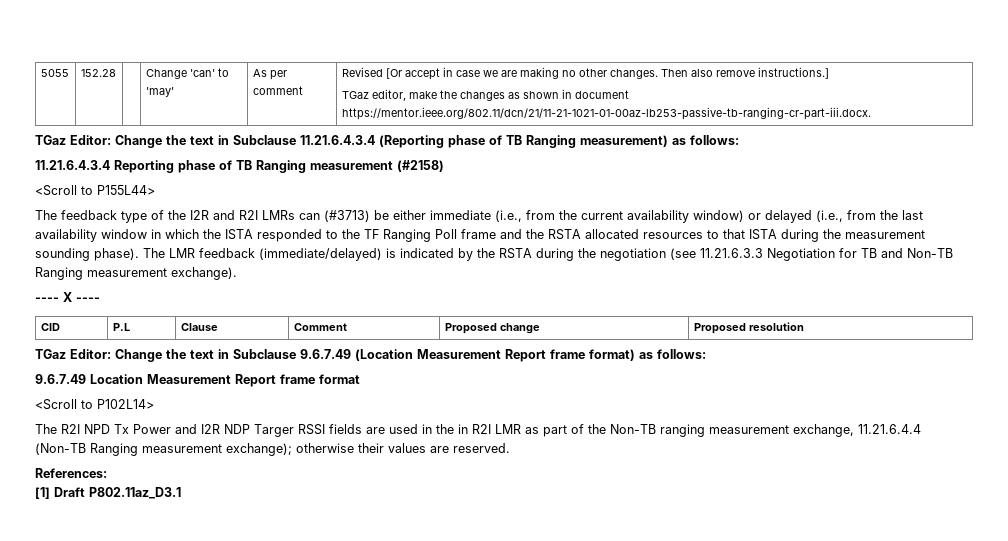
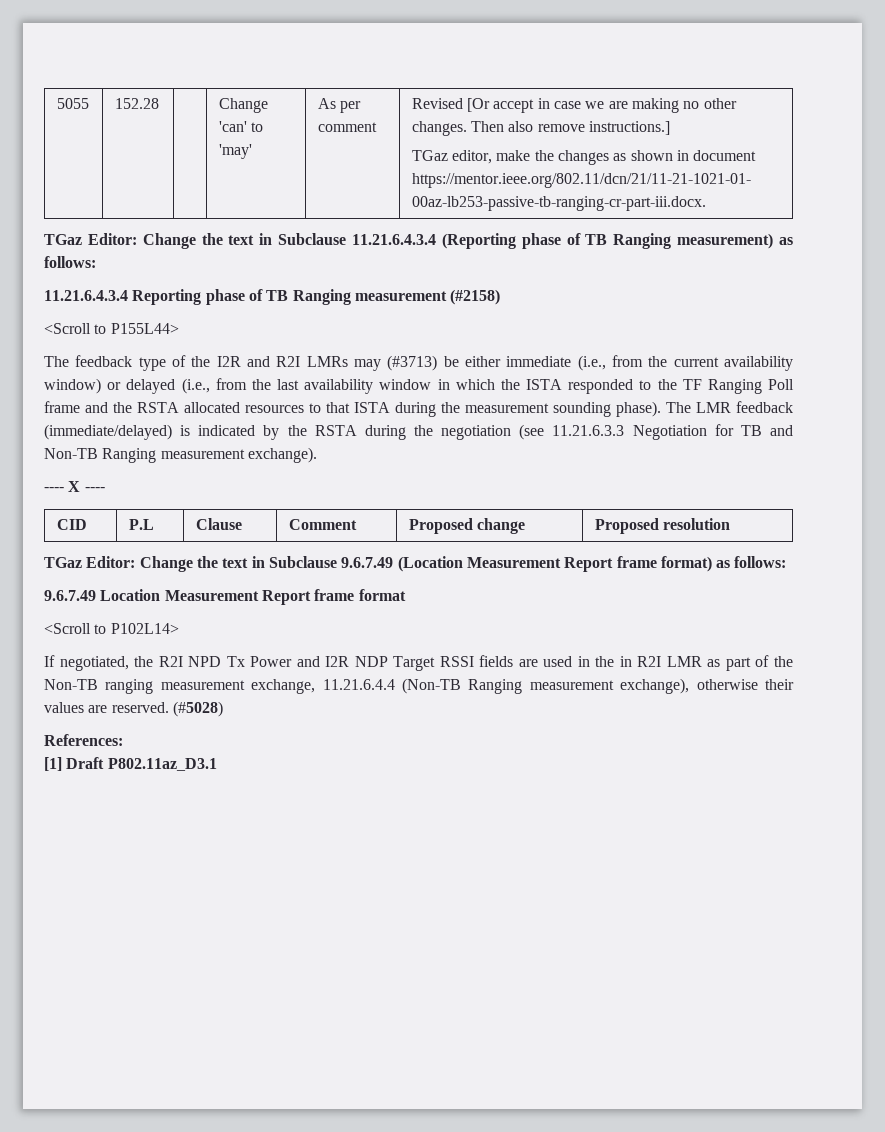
[299,213,320,220] can -> [354,359,381,371] may
[35,424,57,434] The -> [44,655,154,671] If negotiated, the
[254,424,294,437] Targer -> [393,656,436,671] Target
[226,443,292,456] exchange); -> [620,678,690,694] exchange),
(510, 448) none -> [172,701,223,717] (#5028)

